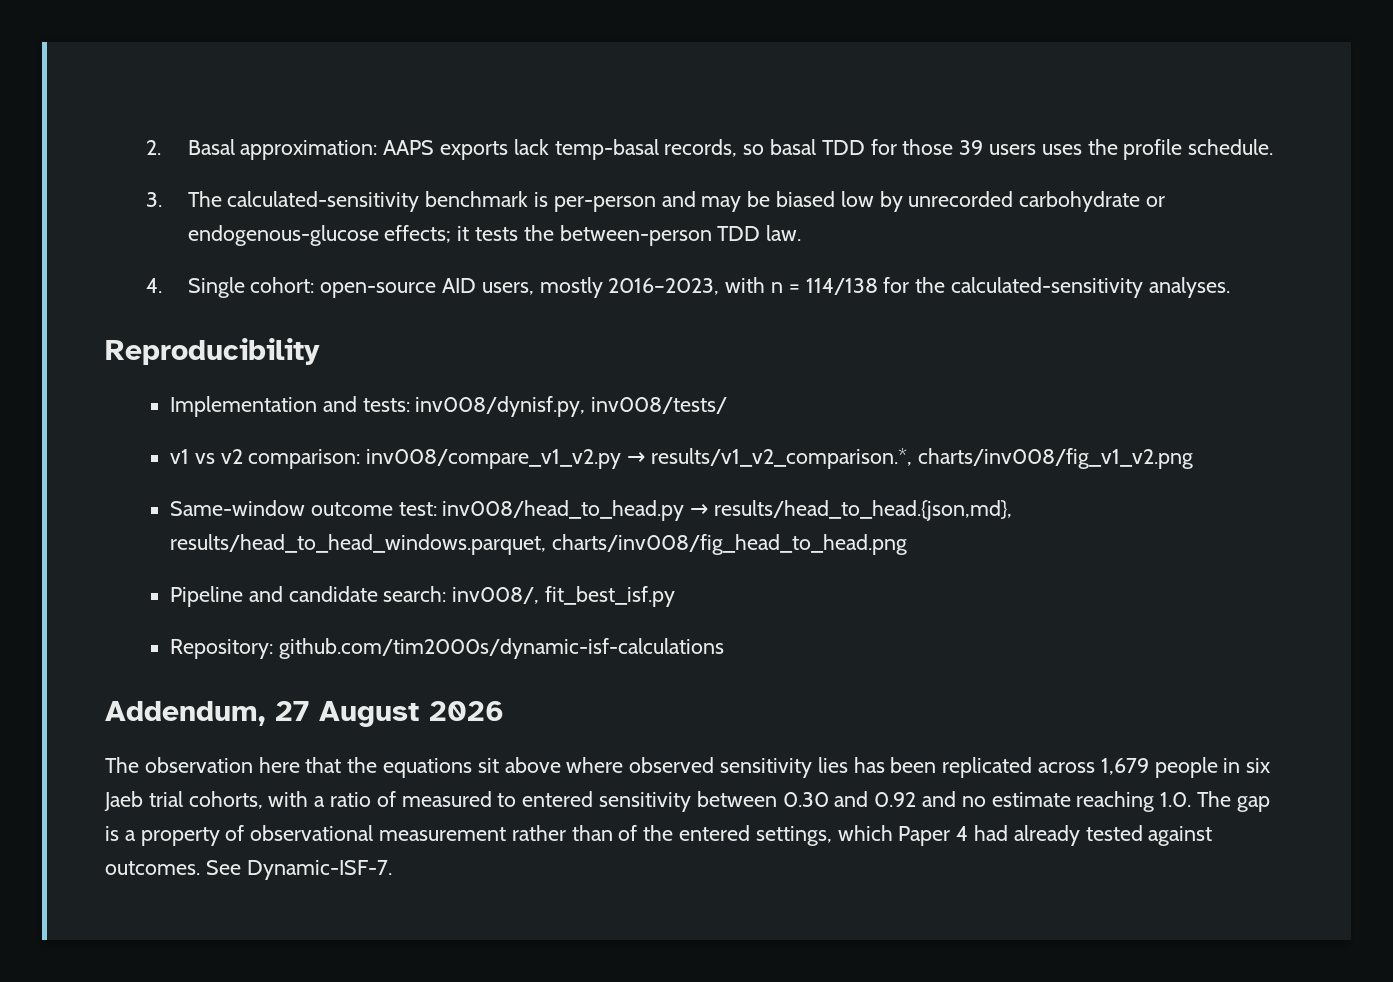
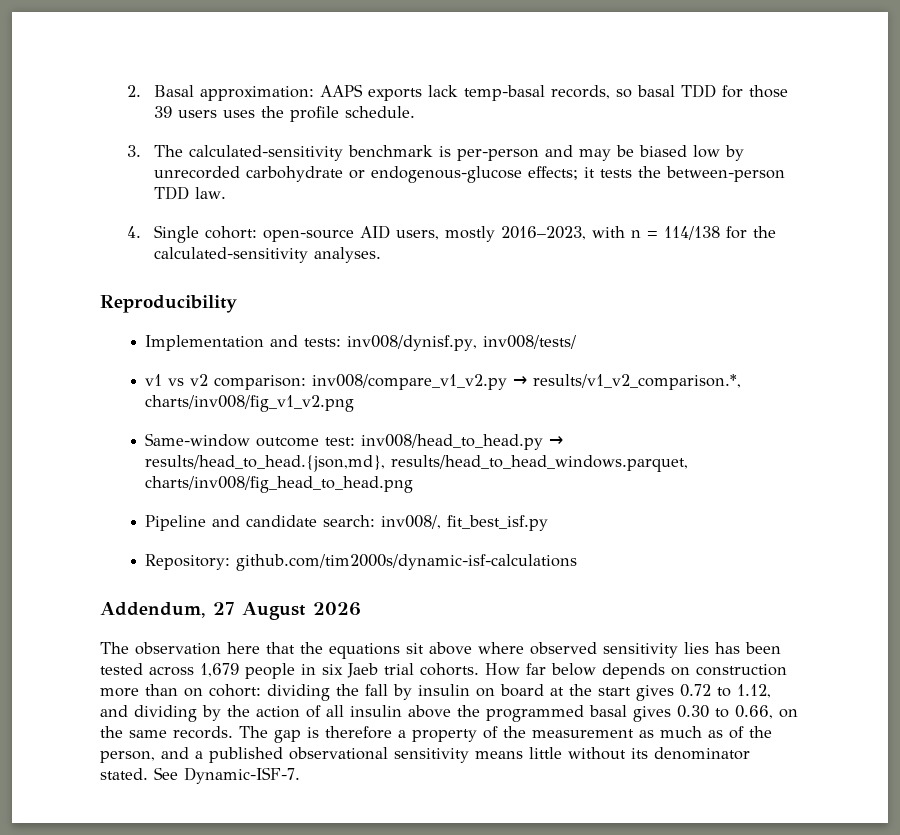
[942,757,1033,778] replicated -> [100,663,143,675] tested
[188,791,1192,812] cohorts, with a ratio of measured to entered sensitivity between 0.30 and 0.92 and no estimate reaching 1.0. -> [420,663,787,679] [100,684,771,701] [100,705,798,722] [100,726,233,739] cohorts. How far below depends on construction more than on cohort: dividing the fall by insulin on board at the start gives 0.72 to 1.12, and dividing by the action of all insulin above the programmed basal gives 0.30 to 0.66, on the same records.
(119, 833) none -> [325,726,392,739] therefore
[250,825,1213,846] [105,861,200,875] observational measurement rather than of the entered settings, which Paper 4 had already tested against outcomes. -> [503,726,772,739] [100,747,750,763] [100,768,148,780] the measurement as much as of the person, and a published observational sensitivity means little without its denominator stated.

